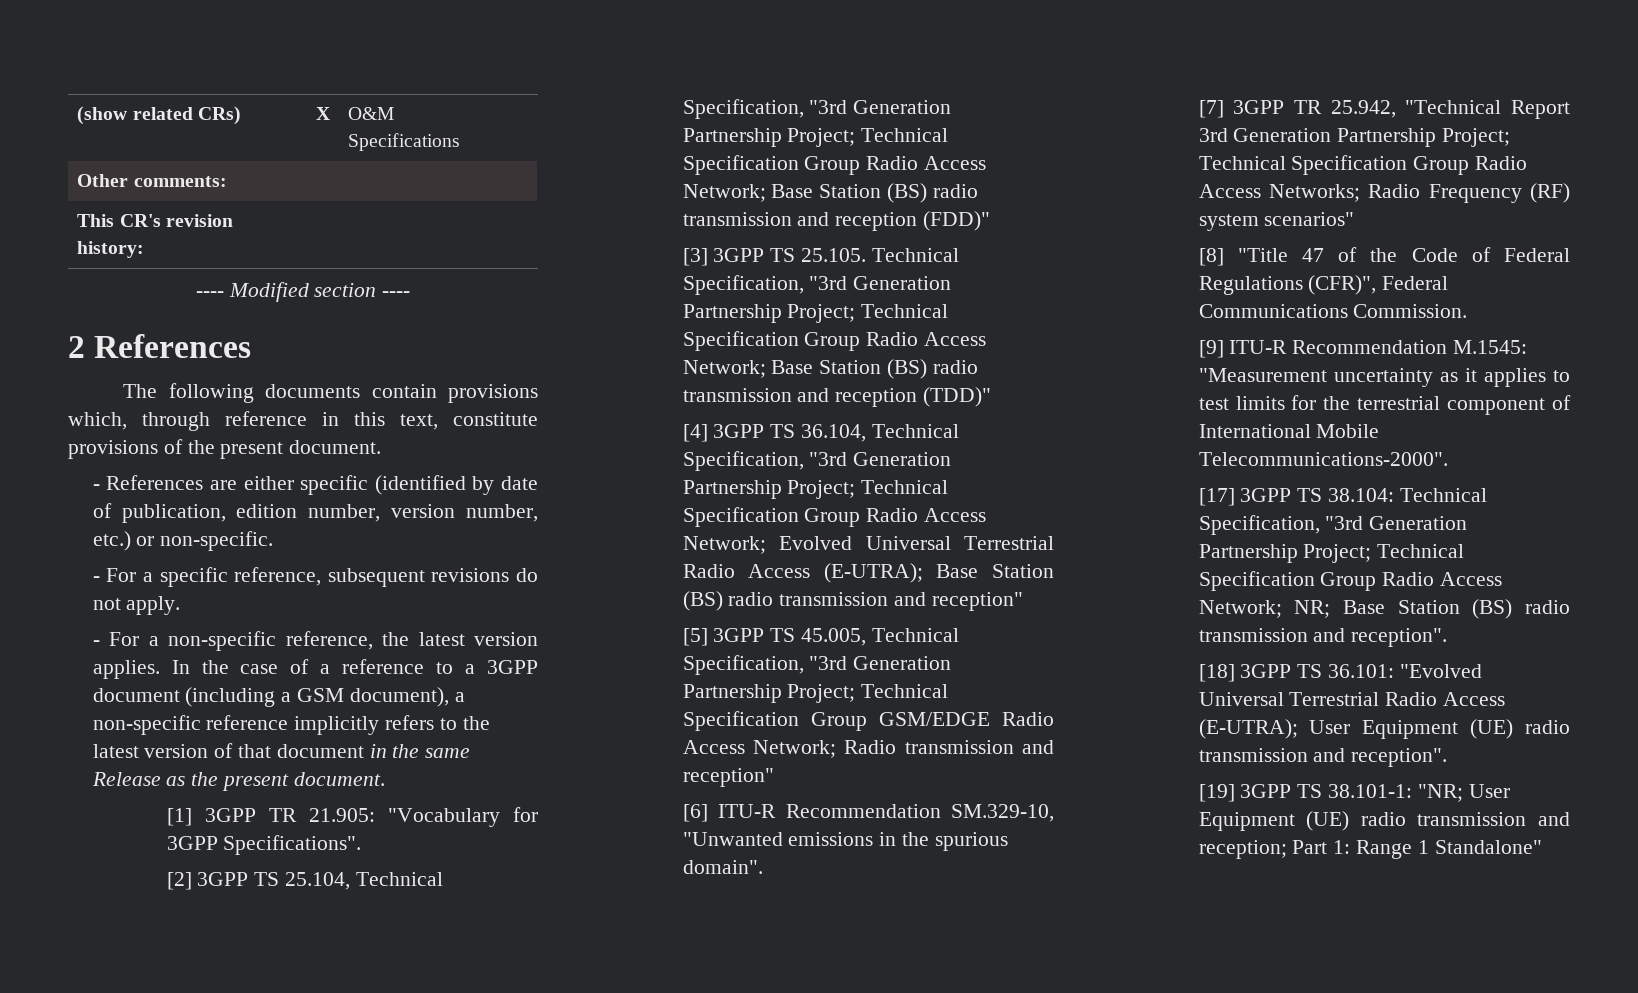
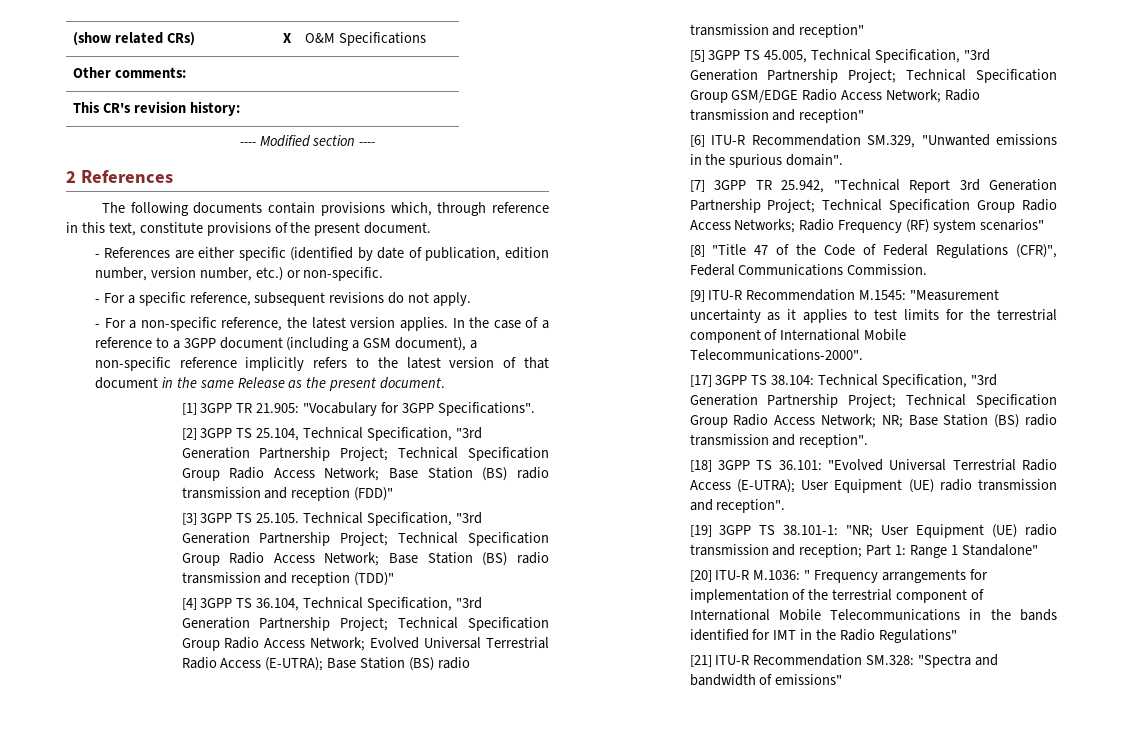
[951,804,1054,822] SM.329-10, -> [867,135,916,148] SM.329,
(1542, 847) none -> [689,569,989,583] [689,589,985,603] [689,609,1057,621] [689,629,958,643] [689,654,999,668] [689,674,843,686] // [20] ITU-R M.1036: " Frequency arrangements for implementation of the terrestrial component of International Mobile Telecommunications in the bands identified for IMT in the Radio Regulations" // [21] ITU-R Recommendation SM.328: "Spectra and bandwidth of emissions"

